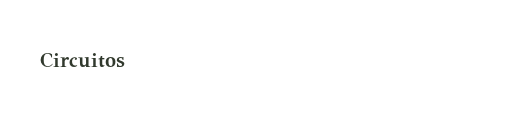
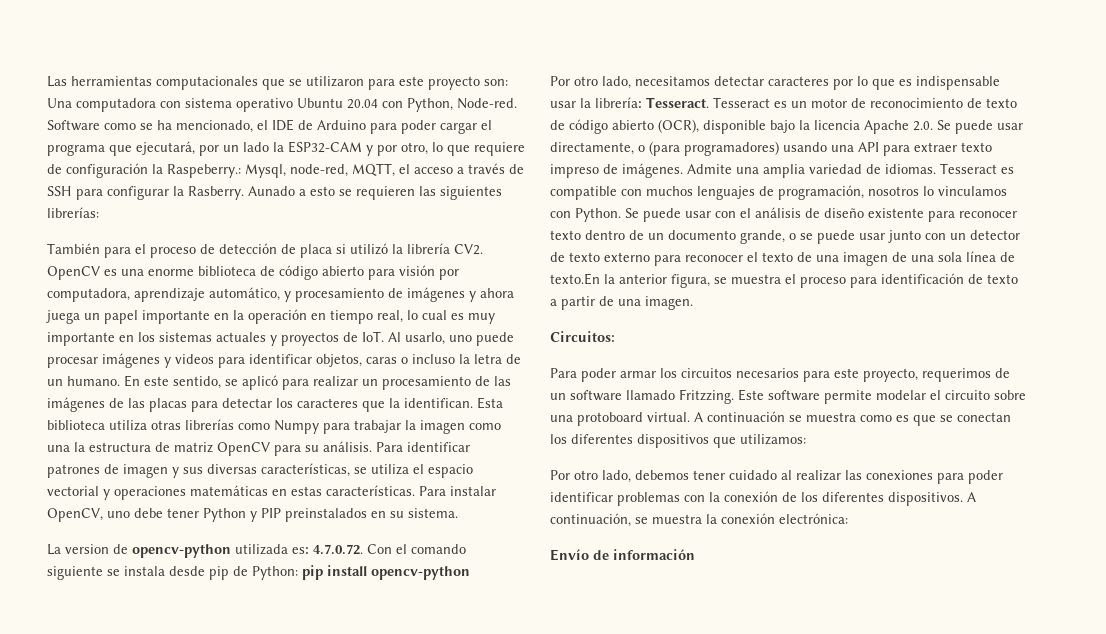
[40,52,125,68] Circuitos -> [47,76,508,90] [47,98,517,112] [47,119,492,134] [47,141,525,156] [47,163,524,178] [47,186,502,200] [47,207,99,218] [47,243,483,258] [47,265,459,280] [47,287,514,302] [46,309,495,324] [47,331,514,346] [47,353,521,368] [47,375,511,390] [47,397,503,412] [47,419,501,434] [47,441,470,456] [47,463,473,478] [47,485,496,500] [47,508,458,522] [47,544,466,558] [47,565,470,580] [550,76,1000,90] [550,97,1017,108] [550,119,1023,134] [550,141,992,156] [550,163,1014,178] [550,185,1007,200] [550,207,1017,222] [550,230,1020,244] [550,251,1015,266] [550,273,1018,288] [550,296,693,310] [550,331,615,342] [550,368,1010,382] [550,389,1026,404] [550,411,1011,426] [550,434,806,448] [550,470,1003,484] [550,491,976,506] [550,513,848,527] [550,549,695,561] Las herramientas computacionales que se utilizaron para este proyecto son: Una computadora con sistema operativo Ubuntu 20.04 con Python, Node-red. Software como se ha mencionado, el IDE de Arduino para poder cargar el programa que ejecutará, por un lado la ESP32-CAM y por otro, lo que requiere de configuración la Raspeberry.: Mysql, node-red, MQTT, el acceso a través de SSH para configurar la Rasberry. Aunado a esto se requieren las siguientes librerías: // También para el proceso de detección de placa si utilizó la librería CV2. OpenCV es una enorme biblioteca de código abierto para visión por computadora, aprendizaje automático, y procesamiento de imágenes y ahora juega un papel importante en la operación en tiempo real, lo cual es muy importante en los sistemas actuales y proyectos de IoT. Al usarlo, uno puede procesar imágenes y videos para identificar objetos, caras o incluso la letra de un humano. En este sentido, se aplicó para realizar un procesamiento de las imágenes de las placas para detectar los caracteres que la identifican. Esta biblioteca utiliza otras librerías como Numpy para trabajar la imagen como una la estructura de matriz OpenCV para su análisis. Para identificar patrones de imagen y sus diversas características, se utiliza el espacio vectorial y operaciones matemáticas en estas características. Para instalar OpenCV, uno debe tener Python y PIP preinstalados en su sistema. // La version de opencv-python utilizada es: 4.7.0.72. Con el comando siguiente se instala desde pip de Python: pip install opencv-python // Por otro lado, necesitamos detectar caracteres por lo que es indispensable usar la librería: Tesseract. Tesseract es un motor de reconocimiento de texto de código abierto (OCR), disponible bajo la licencia Apache 2.0. Se puede usar directamente, o (para programadores) usando una API para extraer texto impreso de imágenes. Admite una amplia variedad de idiomas. Tesseract es compatible con muchos lenguajes de programación, nosotros lo vinculamos con Python. Se puede usar con el análisis de diseño existente para reconocer texto dentro de un documento grande, o se puede usar junto con un detector de texto externo para reconocer el texto de una imagen de una sola línea de texto.En la anterior figura, se muestra el proceso para identificación de texto a partir de una imagen. // Circuitos: // Para poder armar los circuitos necesarios para este proyecto, requerimos de un software llamado Fritzzing. Este software permite modelar el circuito sobre una protoboard virtual. A continuación se muestra como es que se conectan los diferentes dispositivos que utilizamos: // Por otro lado, debemos tener cuidado al realizar las conexiones para poder identificar problemas con la conexión de los diferentes dispositivos. A continuación, se muestra la conexión electrónica: // Envío de información

